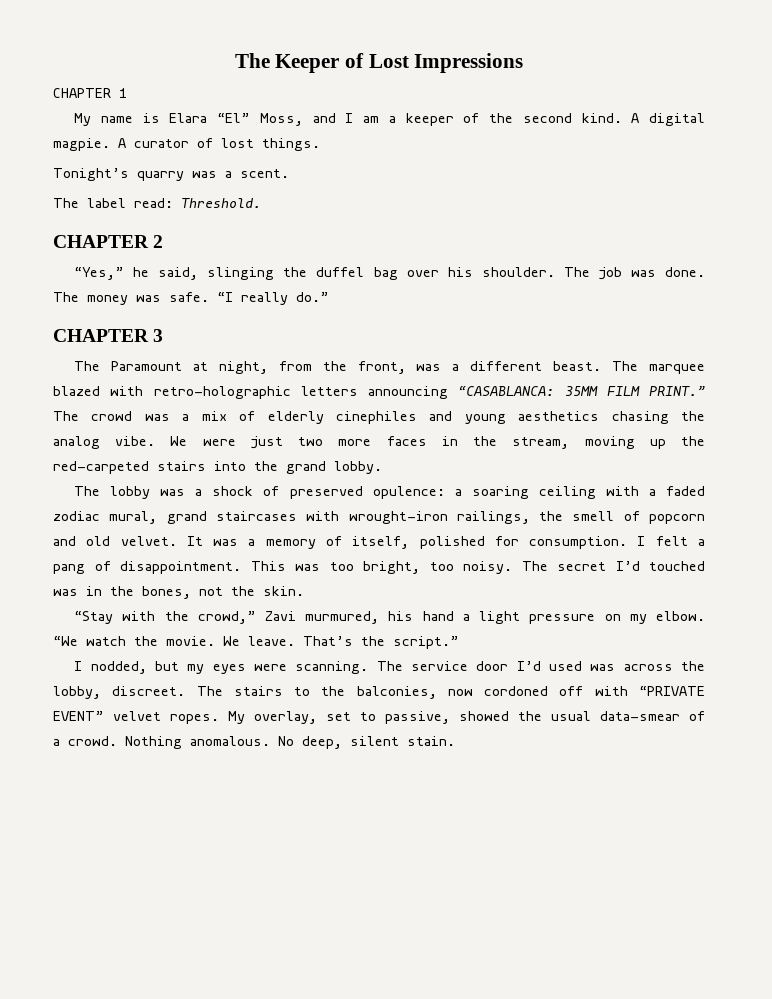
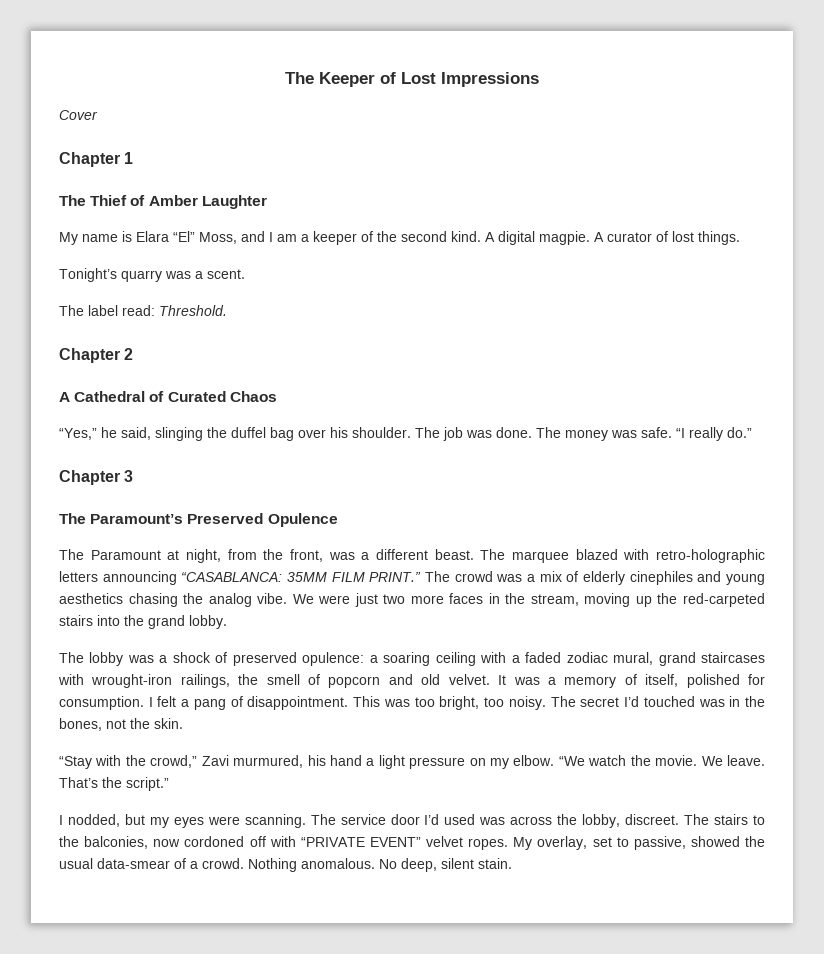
[53,88,127,98] CHAPTER 1 -> [59,110,98,120] [59,152,134,167] [59,195,267,209] Cover // Chapter 1 // The Thief of Amber Laughter
[53,235,149,248] CHAPTER -> [59,348,120,363] Chapter
(164, 241) none -> [59,391,277,402] // A Cathedral of Curated Chaos
[53,329,149,342] CHAPTER -> [59,470,120,485] Chapter
(164, 335) none -> [59,513,338,527] // The Paramount’s Preserved Opulence

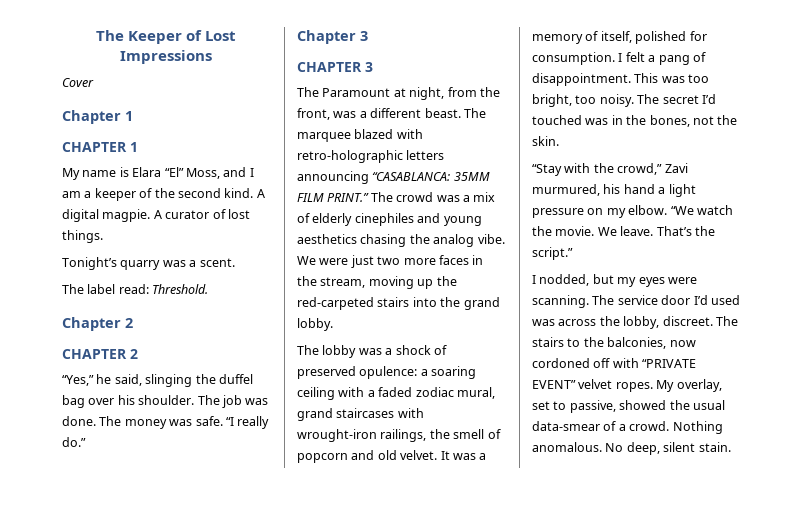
[59,195,267,209] The Thief of Amber Laughter -> [62,142,138,152] CHAPTER 1
[59,391,277,402] A Cathedral of Curated Chaos -> [62,349,138,359] CHAPTER 2
[59,513,338,527] The Paramount’s Preserved Opulence -> [297,62,373,72] CHAPTER 3

